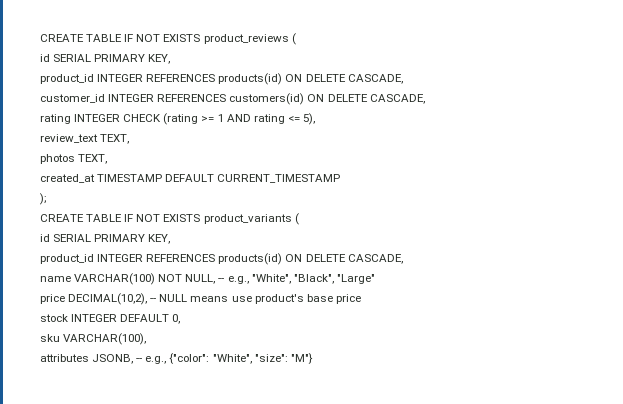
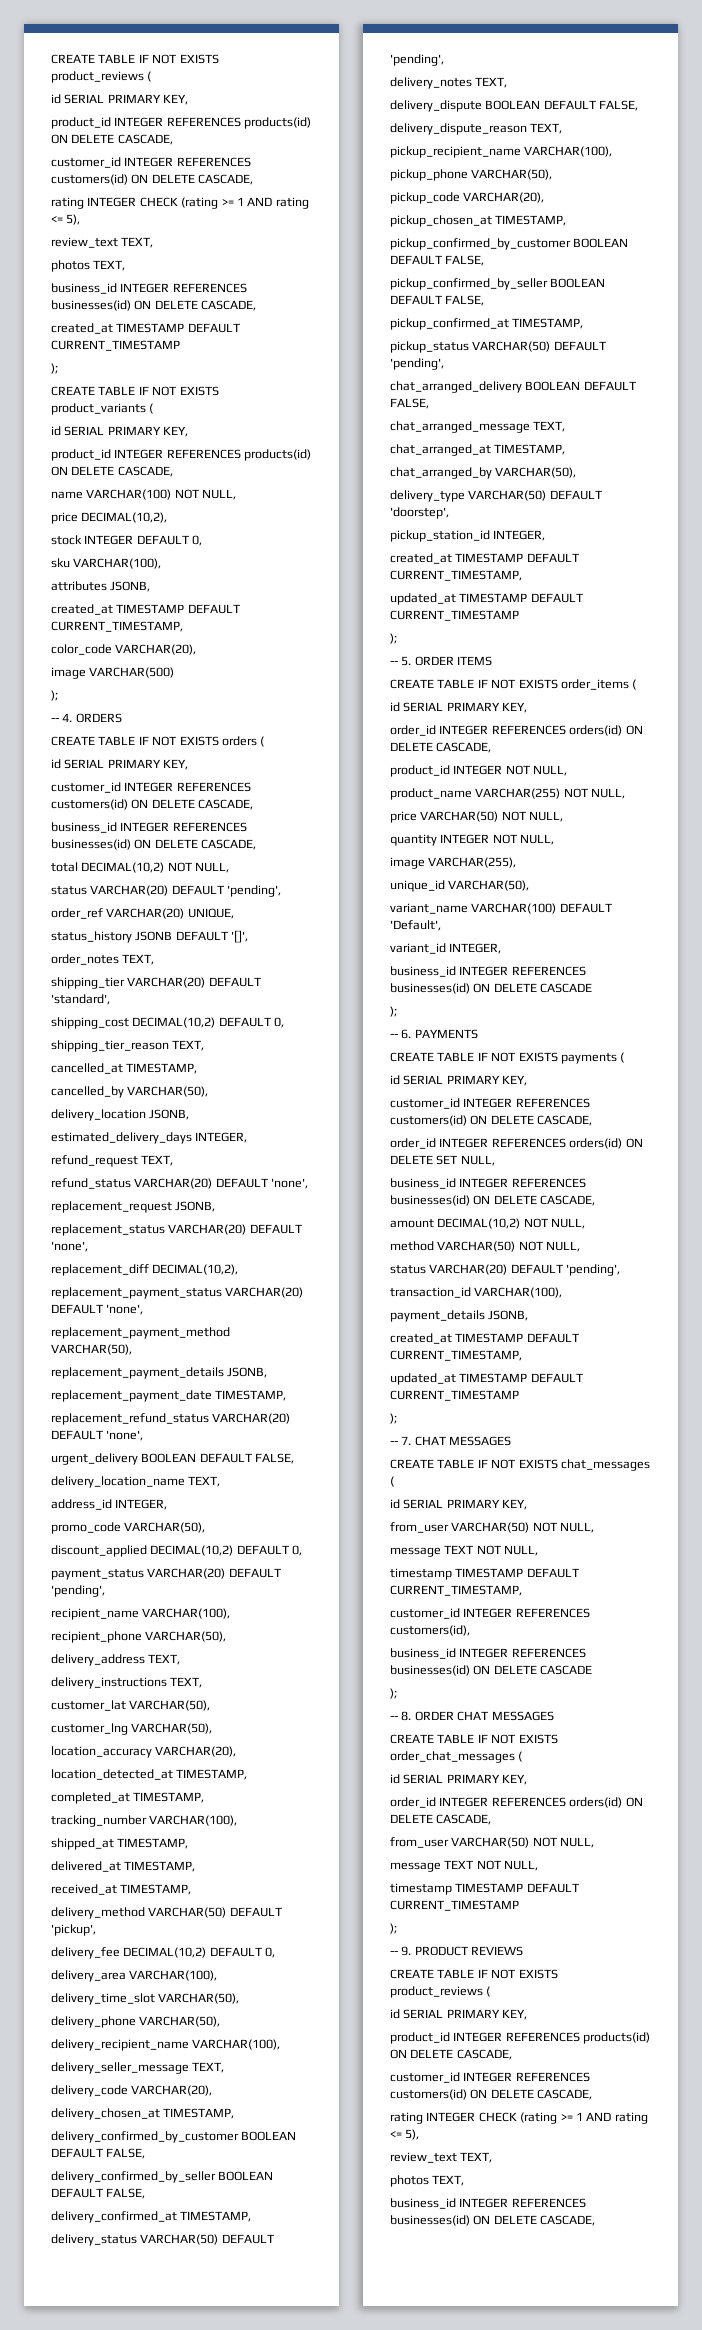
(108, 159) none -> [51,283,247,294] [51,300,257,311] // business_id INTEGER REFERENCES businesses(id) ON DELETE CASCADE,
[218,274,375,284] [40,293,361,305] -- e.g., "White", "Black", "Large" // price DECIMAL(10,2), -- NULL means use product's base price -> [51,512,168,524] // price DECIMAL(10,2),
[136,353,313,364] -- e.g., {"color": "White", "size": "M"} -> [51,604,240,615] [51,621,183,632] [51,644,197,655] [51,667,175,679] [51,690,58,701] [51,713,122,723] [51,736,265,747] [51,759,189,770] [51,782,251,793] [51,799,254,810] [51,822,247,833] [51,839,257,850] [51,862,230,873] [51,885,282,897] [51,908,234,919] [51,930,249,943] [51,954,155,965] [51,977,261,989] [51,994,110,1005] [51,1017,285,1029] [51,1040,205,1052] [51,1063,198,1074] [51,1086,209,1098] [51,1109,190,1121] [51,1132,248,1144] [51,1155,174,1167] [51,1178,309,1189] [51,1201,216,1213] [51,1224,302,1236] [51,1241,88,1252] [51,1264,239,1276] [51,1287,304,1299] [51,1304,144,1315] [51,1327,230,1339] [51,1344,132,1355] [51,1367,268,1379] [51,1390,287,1402] [51,1413,291,1425] [51,1430,144,1441] [51,1453,295,1465] [51,1476,221,1488] [51,1499,168,1510] [51,1522,206,1534] [51,1545,303,1557] [51,1568,281,1580] [51,1585,105,1597] [51,1608,231,1620] [51,1631,227,1643] [51,1654,181,1666] [51,1677,203,1689] [51,1700,211,1711] [51,1723,213,1735] [51,1746,237,1758] [51,1769,248,1780] [51,1792,205,1804] [51,1815,238,1827] [51,1838,189,1850] [51,1861,196,1872] [51,1884,192,1895] [51,1907,282,1919] [51,1924,96,1936] [51,1947,276,1959] [51,1970,218,1982] [51,1993,240,2005] [51,2016,221,2028] [51,2039,281,2051] [51,2062,225,2074] [51,2085,213,2097] [51,2108,235,2120] [51,2131,297,2143] [51,2148,146,2159] [51,2171,274,2183] [51,2188,146,2199] [51,2211,252,2223] [51,2234,274,2246] [390,54,444,66] [390,77,508,89] [390,100,639,112] [390,123,563,135] [390,146,613,158] [390,169,553,181] [390,192,545,204] [390,215,567,227] [390,238,629,250] [390,255,485,266] [390,278,606,290] [390,295,485,306] [390,318,584,330] [390,341,606,353] [390,358,444,370] [390,381,636,393] [390,398,429,409] [390,421,566,433] [390,444,566,456] [390,467,577,479] [390,490,602,502] [390,507,449,519] [390,530,546,542] [390,553,579,564] [390,570,522,581] [390,593,583,605] [390,610,519,621] [390,633,397,644] [390,656,493,666] [390,679,637,690] [390,702,528,713] [390,725,643,736] [390,742,492,753] [390,765,568,777] [390,788,626,800] [390,811,564,823] [390,834,555,846] [390,857,517,869] [390,880,530,892] [390,903,612,914] [390,920,441,931] [390,943,502,954] [390,966,586,977] [390,983,593,994] [390,1006,397,1017] [390,1029,478,1039] [390,1052,625,1064] [390,1075,528,1086] [390,1098,590,1109] [390,1115,593,1126] [390,1138,643,1149] [390,1155,495,1166] [390,1178,586,1189] [390,1195,596,1206] [390,1218,586,1229] [390,1241,581,1252] [390,1264,621,1276] [390,1287,563,1298] [390,1310,529,1322] [390,1333,579,1344] [390,1350,522,1361] [390,1373,583,1385] [390,1390,519,1401] [390,1413,397,1424] [390,1436,512,1446] [390,1459,650,1471] [390,1476,394,1487] [390,1499,528,1510] [390,1522,595,1533] [390,1545,539,1557] [390,1568,579,1580] [390,1585,522,1596] [390,1608,590,1619] [390,1625,470,1636] [390,1648,586,1659] [390,1665,593,1676] [390,1688,397,1699] [390,1711,554,1721] [390,1734,558,1744] [390,1751,523,1763] [390,1774,528,1785] [390,1797,643,1808] [390,1814,492,1825] [390,1837,595,1848] [390,1860,539,1872] [390,1883,579,1895] [390,1900,519,1911] [390,1923,397,1934] [390,1946,524,1956] [390,1969,558,1979] [390,1986,491,1998] [390,2009,528,2020] [390,2032,651,2044] [390,2049,512,2060] [390,2072,590,2083] [390,2089,593,2100] [390,2112,648,2124] [390,2129,420,2140] [390,2152,493,2163] [390,2175,465,2187] [390,2198,586,2209] [390,2215,596,2226] // created_at TIMESTAMP DEFAULT CURRENT_TIMESTAMP, // color_code VARCHAR(20), // image VARCHAR(500) // ); // -- 4. ORDERS // CREATE TABLE IF NOT EXISTS orders ( // id SERIAL PRIMARY KEY, // customer_id INTEGER REFERENCES customers(id) ON DELETE CASCADE, // business_id INTEGER REFERENCES businesses(id) ON DELETE CASCADE, // total DECIMAL(10,2) NOT NULL, // status VARCHAR(20) DEFAULT 'pending', // order_ref VARCHAR(20) UNIQUE, // status_history JSONB DEFAULT '[]', // order_notes TEXT, // shipping_tier VARCHAR(20) DEFAULT 'standard', // shipping_cost DECIMAL(10,2) DEFAULT 0, // shipping_tier_reason TEXT, // cancelled_at TIMESTAMP, // cancelled_by VARCHAR(50), // delivery_location JSONB, // estimated_delivery_days INTEGER, // refund_request TEXT, // refund_status VARCHAR(20) DEFAULT 'none', // replacement_request JSONB, // replacement_status VARCHAR(20) DEFAULT 'none', // replacement_diff DECIMAL(10,2), // replacement_payment_status VARCHAR(20) DEFAULT 'none', // replacement_payment_method VARCHAR(50), // replacement_payment_details JSONB, // replacement_payment_date TIMESTAMP, // replacement_refund_status VARCHAR(20) DEFAULT 'none', // urgent_delivery BOOLEAN DEFAULT FALSE, // delivery_location_name TEXT, // address_id INTEGER, // promo_code VARCHAR(50), // discount_applied DECIMAL(10,2) DEFAULT 0, // payment_status VARCHAR(20) DEFAULT 'pending', // recipient_name VARCHAR(100), // recipient_phone VARCHAR(50), // delivery_address TEXT, // delivery_instructions TEXT, // customer_lat VARCHAR(50), // customer_lng VARCHAR(50), // location_accuracy VARCHAR(20), // location_detected_at TIMESTAMP, // completed_at TIMESTAMP, // tracking_number VARCHAR(100), // shipped_at TIMESTAMP, // delivered_at TIMESTAMP, // received_at TIMESTAMP, // delivery_method VARCHAR(50) DEFAULT 'pickup', // delivery_fee DECIMAL(10,2) DEFAULT 0, // delivery_area VARCHAR(100), // delivery_time_slot VARCHAR(50), // delivery_phone VARCHAR(50), // delivery_recipient_name VARCHAR(100), // delivery_seller_message TEXT, // delivery_code VARCHAR(20), // delivery_chosen_at TIMESTAMP, // delivery_confirmed_by_customer BOOLEAN DEFAULT FALSE, // delivery_confirmed_by_seller BOOLEAN DEFAULT FALSE, // delivery_confirmed_at TIMESTAMP, // delivery_status VARCHAR(50) DEFAULT 'pending', // delivery_notes TEXT, // delivery_dispute BOOLEAN DEFAULT FALSE, // delivery_dispute_reason TEXT, // pickup_recipient_name VARCHAR(100), // pickup_phone VARCHAR(50), // pickup_code VARCHAR(20), // pickup_chosen_at TIMESTAMP, // pickup_confirmed_by_customer BOOLEAN DEFAULT FALSE, // pickup_confirmed_by_seller BOOLEAN DEFAULT FALSE, // pickup_confirmed_at TIMESTAMP, // pickup_status VARCHAR(50) DEFAULT 'pending', // chat_arranged_delivery BOOLEAN DEFAULT FALSE, // chat_arranged_message TEXT, // chat_arranged_at TIMESTAMP, // chat_arranged_by VARCHAR(50), // delivery_type VARCHAR(50) DEFAULT 'doorstep', // pickup_station_id INTEGER, // created_at TIMESTAMP DEFAULT CURRENT_TIMESTAMP, // updated_at TIMESTAMP DEFAULT CURRENT_TIMESTAMP // ); // -- 5. ORDER ITEMS // CREATE TABLE IF NOT EXISTS order_items ( // id SERIAL PRIMARY KEY, // order_id INTEGER REFERENCES orders(id) ON DELETE CASCADE, // product_id INTEGER NOT NULL, // product_name VARCHAR(255) NOT NULL, // price VARCHAR(50) NOT NULL, // quantity INTEGER NOT NULL, // image VARCHAR(255), // unique_id VARCHAR(50), // variant_name VARCHAR(100) DEFAULT 'Default', // variant_id INTEGER, // business_id INTEGER REFERENCES businesses(id) ON DELETE CASCADE // ); // -- 6. PAYMENTS // CREATE TABLE IF NOT EXISTS payments ( // id SERIAL PRIMARY KEY, // customer_id INTEGER REFERENCES customers(id) ON DELETE CASCADE, // order_id INTEGER REFERENCES orders(id) ON DELETE SET NULL, // business_id INTEGER REFERENCES businesses(id) ON DELETE CASCADE, // amount DECIMAL(10,2) NOT NULL, // method VARCHAR(50) NOT NULL, // status VARCHAR(20) DEFAULT 'pending', // transaction_id VARCHAR(100), // payment_details JSONB, // created_at TIMESTAMP DEFAULT CURRENT_TIMESTAMP, // updated_at TIMESTAMP DEFAULT CURRENT_TIMESTAMP // ); // -- 7. CHAT MESSAGES // CREATE TABLE IF NOT EXISTS chat_messages ( // id SERIAL PRIMARY KEY, // from_user VARCHAR(50) NOT NULL, // message TEXT NOT NULL, // timestamp TIMESTAMP DEFAULT CURRENT_TIMESTAMP, // customer_id INTEGER REFERENCES customers(id), // business_id INTEGER REFERENCES businesses(id) ON DELETE CASCADE // ); // -- 8. ORDER CHAT MESSAGES // CREATE TABLE IF NOT EXISTS order_chat_messages ( // id SERIAL PRIMARY KEY, // order_id INTEGER REFERENCES orders(id) ON DELETE CASCADE, // from_user VARCHAR(50) NOT NULL, // message TEXT NOT NULL, // timestamp TIMESTAMP DEFAULT CURRENT_TIMESTAMP // ); // -- 9. PRODUCT REVIEWS // CREATE TABLE IF NOT EXISTS product_reviews ( // id SERIAL PRIMARY KEY, // product_id INTEGER REFERENCES products(id) ON DELETE CASCADE, // customer_id INTEGER REFERENCES customers(id) ON DELETE CASCADE, // rating INTEGER CHECK (rating >= 1 AND rating <= 5), // review_text TEXT, // photos TEXT, // business_id INTEGER REFERENCES businesses(id) ON DELETE CASCADE,

